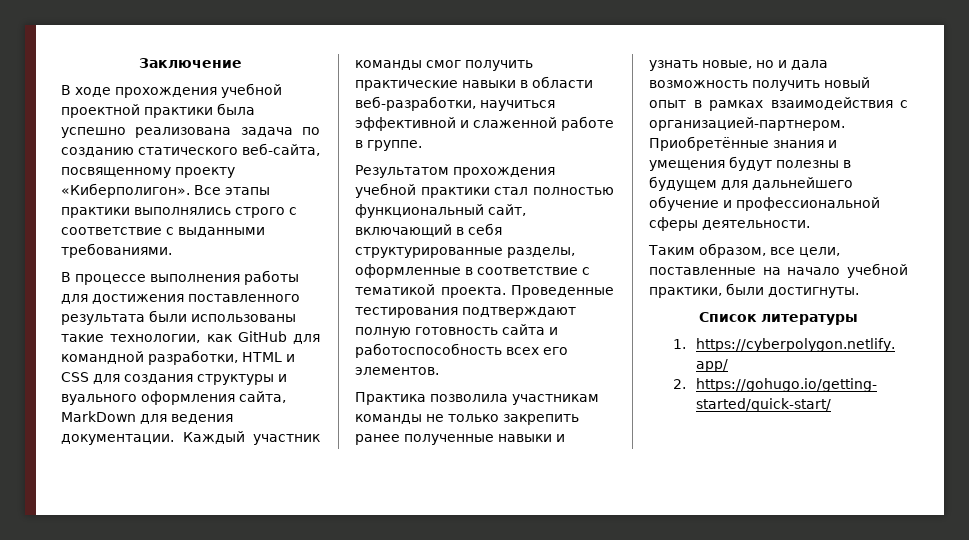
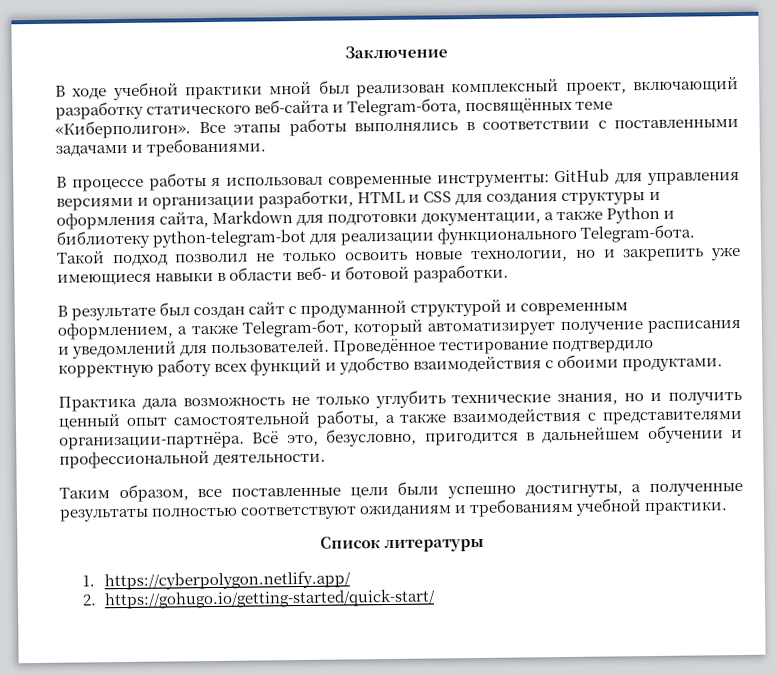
[115,83,282,98] [61,103,255,118] [61,127,320,138] [61,143,320,157] [61,167,235,178] [61,183,270,198] [61,207,297,218] [61,227,265,237] [61,243,172,258] [61,270,299,285] [61,294,300,304] [61,310,296,325] [61,331,320,344] [61,351,144,364] прохождения учебной проектной практики была успешно реализована задача по созданию статического веб-сайта, посвященному проекту «Киберполигон». Все этапы практики выполнялись строго с соответствие с выданными требованиями. // В процессе выполнения работы для достижения поставленного результата были использованы такие технологии, как GitHub для командной -> [112,76,739,101] [55,97,614,120] [55,118,739,139] [55,138,267,157] [56,168,741,192] [56,196,256,211] учебной практики мной был реализован комплексный проект, включающий разработку статического веб-сайта и Telegram-бота, посвящённых теме «Киберполигон». Все этапы работы выполнялись в соответствии с поставленными задачами и требованиями. // В процессе работы я использовал современные инструменты: GitHub для управления версиями и организации
[61,394,137,405] вуального -> (661, 196) none
[61,411,233,424] [61,431,320,445] [355,60,533,71] [355,76,593,91] [355,96,555,111] [355,116,614,131] [355,140,422,151] [355,165,555,178] [355,183,614,198] [355,204,526,218] [355,223,502,237] [355,247,575,258] [355,264,590,278] [355,284,614,298] [355,307,576,318] [355,324,558,338] [355,343,568,358] [355,367,439,375] [355,392,599,405] [355,414,579,425] [355,434,565,445] [649,60,828,71] [649,77,870,91] [649,97,908,111] [649,117,845,131] [649,136,837,151] [649,156,851,171] [649,176,853,191] [649,196,719,211] MarkDown для ведения документации. Каждый участник команды смог получить практические навыки в области веб-разработки, научиться эффективной и слаженной работе в группе. // Результатом прохождения учебной практики стал полностью функциональный сайт, включающий в себя структурированные разделы, оформленные в соответствие с тематикой проекта. Проведенные тестирования подтверждают полную готовность сайта и работоспособность всех его элементов. // Практика позволила участникам команды не только закрепить ранее полученные навыки и узнать новые, но и дала возможность получить новый опыт в рамках взаимодействия с организацией-партнером. Приобретённые знания и умещения будут полезны в будущем для дальнейшего обучение -> [212,206,676,227] [56,224,696,249] [56,246,742,267] [57,264,510,286] [57,298,629,321] [57,318,741,340] [58,338,655,359] [58,354,724,378] [58,390,742,412] [58,407,742,430] [59,425,724,450] Markdown для подготовки документации, а также Python и библиотеку python-telegram-bot для реализации функционального Telegram-бота. Такой подход позволил не только освоить новые технологии, но и закрепить уже имеющиеся навыки в области веб- и ботовой разработки. // В результате был создан сайт с продуманной структурой и современным оформлением, а также Telegram-бот, который автоматизирует получение расписания и уведомлений для пользователей. Проведённое тестирование подтвердило корректную работу всех функций и удобство взаимодействия с обоими продуктами. // Практика дала возможность не только углубить технические знания, но и получить ценный опыт самостоятельной работы, а также взаимодействия с представителями организации-партнёра. Всё это, безусловно, пригодится в дальнейшем обучении
[649,217,698,231] сферы -> (210, 459) none
[799,247,840,257] [649,263,908,278] [649,283,859,298] цели, поставленные на начало учебной практики, были достигнуты. -> [231,481,743,499] [59,498,729,522] поставленные цели были успешно достигнуты, а полученные результаты полностью соответствуют ожиданиям и требованиям учебной практики.

